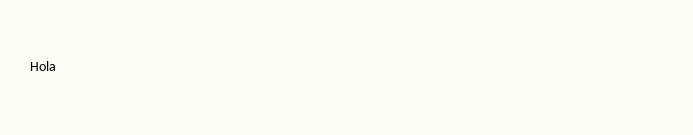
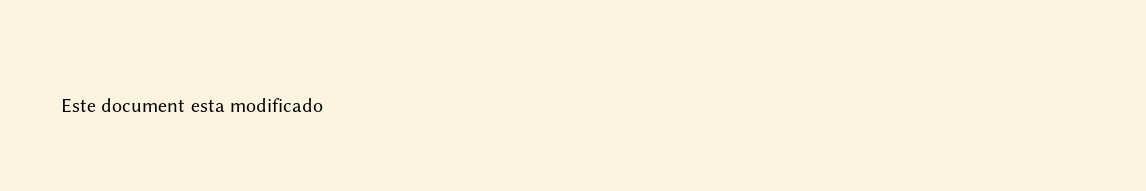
[30,61,56,71] Hola -> [61,98,324,113] Este document esta modificado

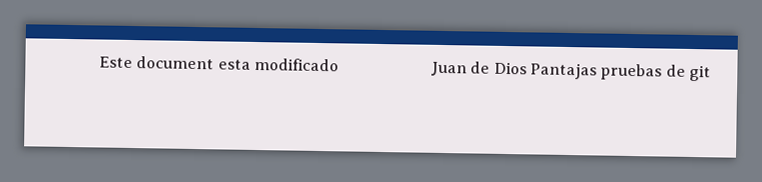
(324, 105) none -> [431,61,711,82] // Juan de Dios Pantajas pruebas de git

